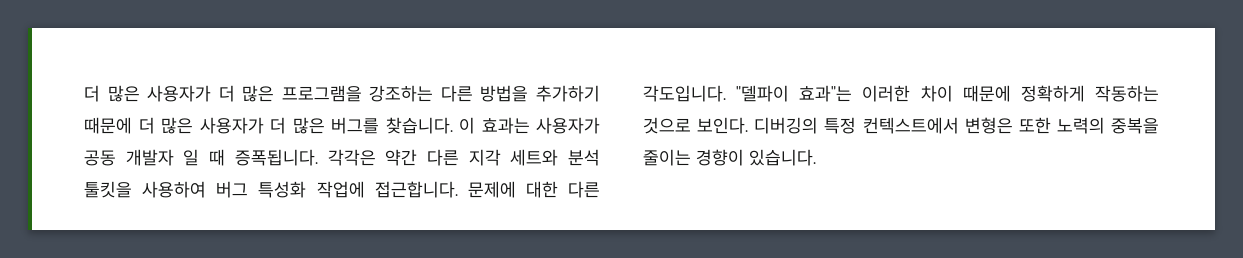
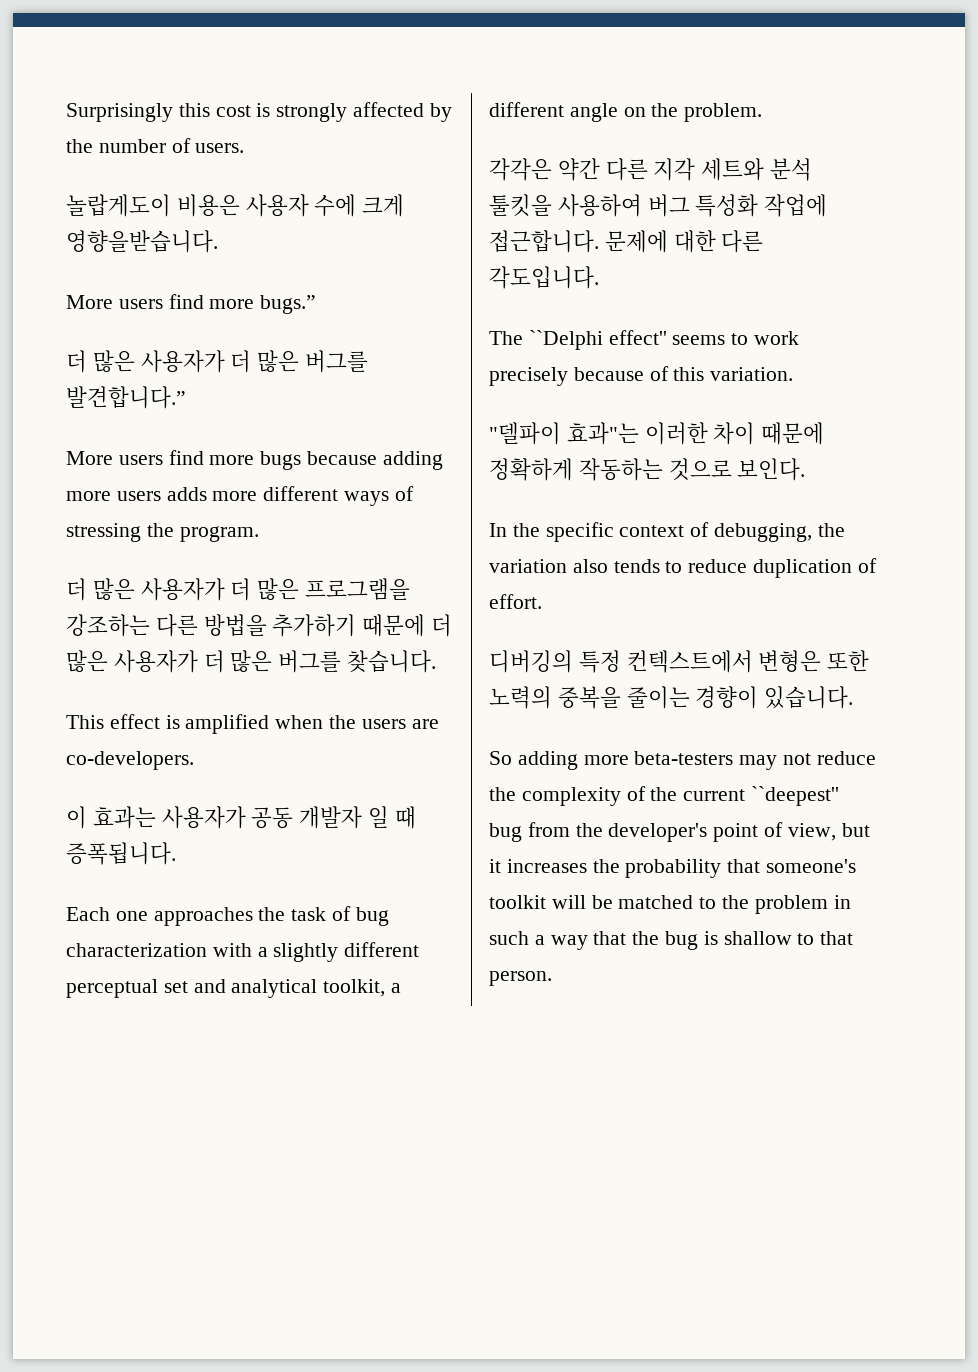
(84, 93) none -> [66,102,452,122] [66,138,245,153] [66,194,405,217] [66,230,218,253] [66,294,317,314] [66,350,369,373] [66,386,186,409] [66,450,443,470] [66,486,414,506] [66,523,259,542] Surprisingly this cost is strongly affected by the number of users. // 놀랍게도이 비용은 사용자 수에 크게 영향을받습니다. // More users find more bugs.” // 더 많은 사용자가 더 많은 버그를 발견합니다.” // More users find more bugs because adding more users adds more different ways of stressing the program. //
(453, 125) none -> [66,714,439,734] [66,751,194,770] // This effect is amplified when the users are co-developers. //
(318, 157) none -> [66,906,389,926] [66,942,420,962] [66,979,402,998] [489,102,763,122] // Each one approaches the task of bug characterization with a slightly different perceptual set and analytical toolkit, a different angle on the problem. //
(726, 93) none -> [489,330,800,350] [489,366,794,386] // The ``Delphi effect'' seems to work precisely because of this variation. //
(749, 125) none -> [489,522,845,542] [489,558,877,578] [489,594,542,609] // In the specific context of debugging, the variation also tends to reduce duplication of effort. //
(816, 157) none -> [489,751,876,770] [489,786,840,806] [489,822,870,842] [489,859,857,878] [489,895,851,914] [489,931,854,950] [489,971,552,986] // So adding more beta-testers may not reduce the complexity of the current ``deepest'' bug from the developer's point of view, but it increases the probability that someone's toolkit will be matched to the problem in such a way that the bug is shallow to that person.

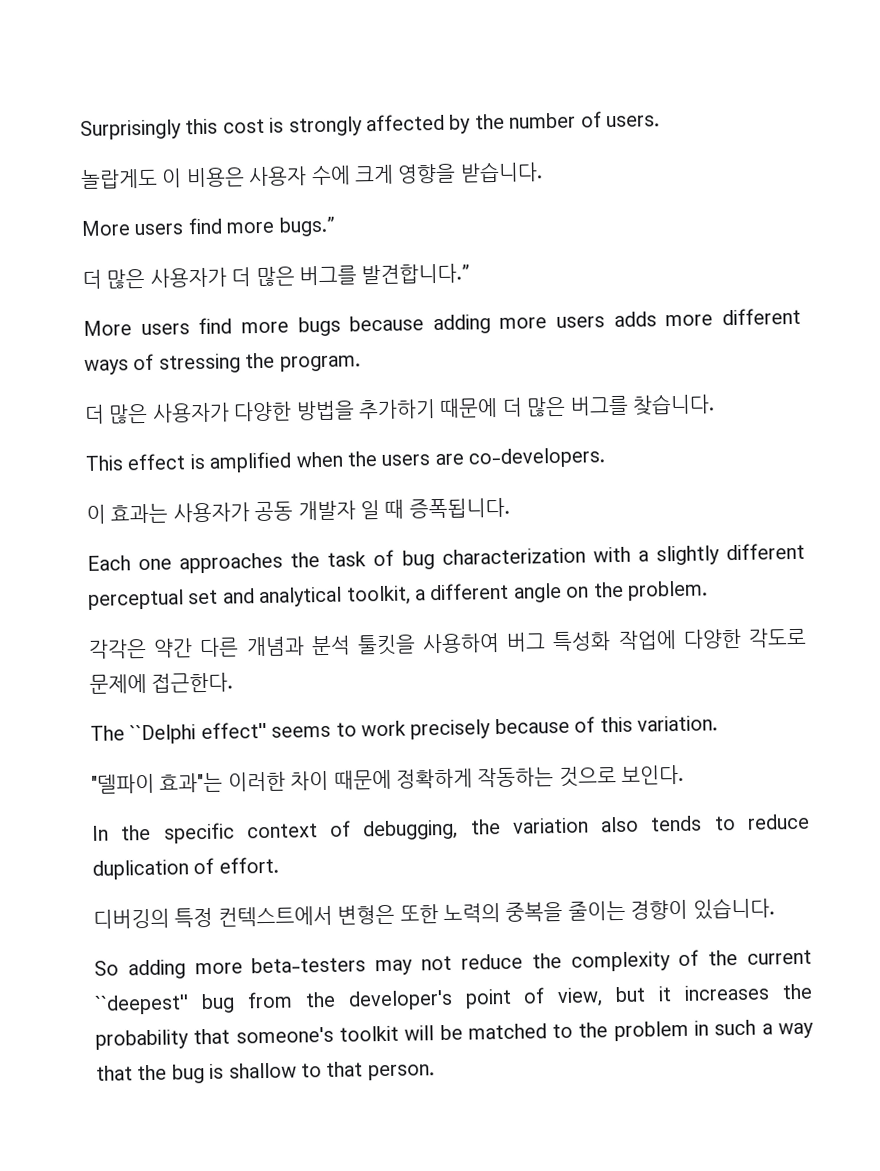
[66,194,171,217] 놀랍게도이 -> [80,168,183,190] 놀랍게도 이
[66,230,218,253] 영향을받습니다. -> [397,161,543,184] 영향을 받습니다.
[230,578,411,601] [66,614,198,637] 더 많은 프로그램을 강조하는 다른 -> [233,401,293,422] 다양한
[113,650,273,673] 사용자가 더 많은 -> (567, 406) none
[653,158,765,181] 지각 세트와 -> [245,636,305,657] 개념과
[489,230,764,253] [489,266,599,289] 접근합니다. 문제에 대한 다른 각도입니다. -> [682,627,807,649] [89,672,234,694] 다양한 각도로 문제에 접근한다.

